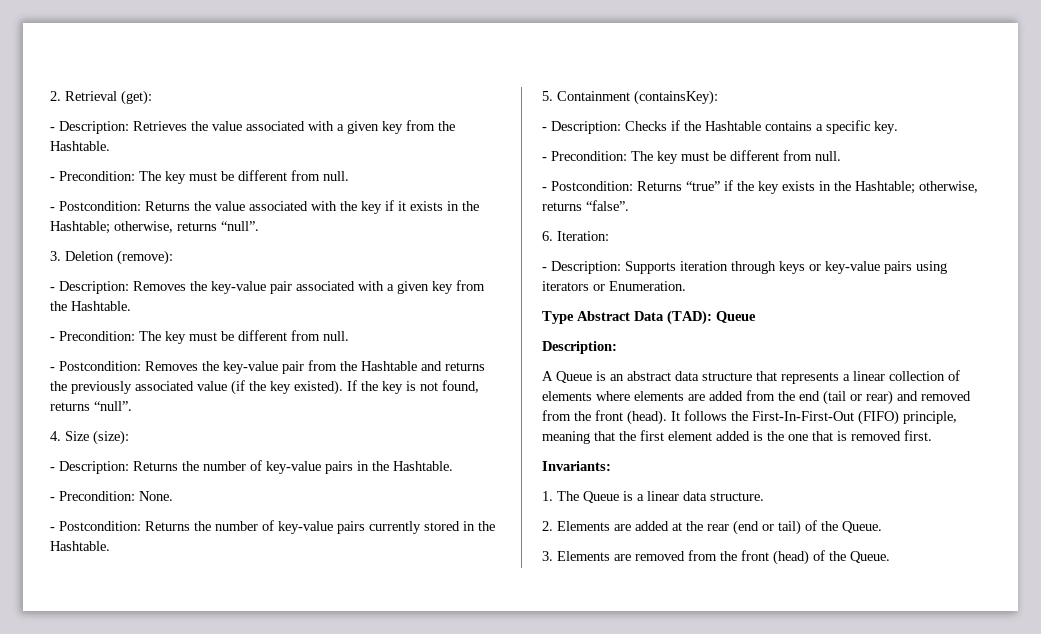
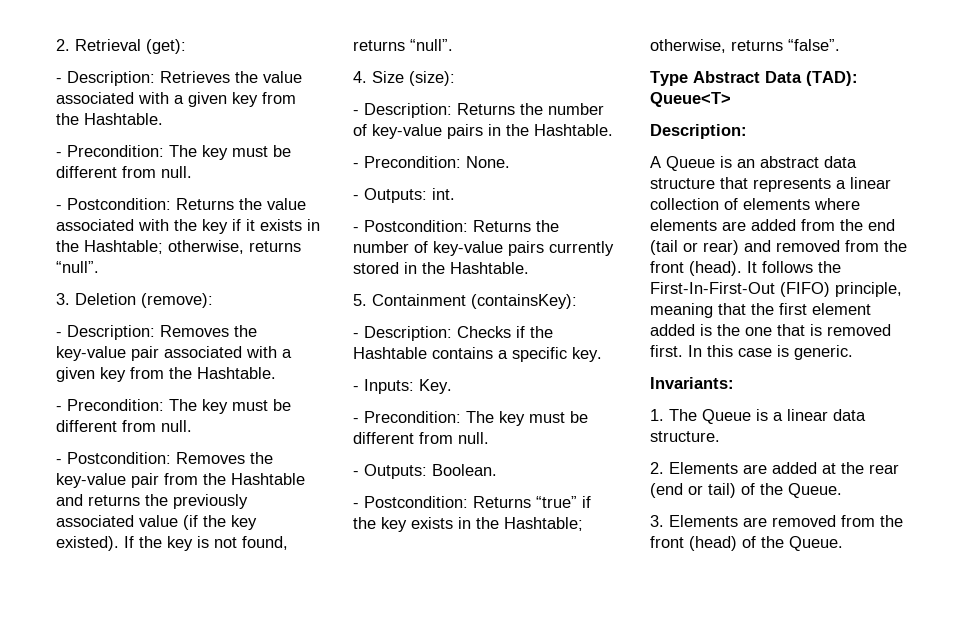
(173, 496) none -> [353,188,455,203] // - Outputs: int.
[542,150,841,164] // - Precondition: The key must be different from null. -> [353,379,452,394] [353,411,588,426] [353,432,489,444] [353,464,497,479] // - Inputs: Key. // - Precondition: The key must be different from null. // - Outputs: Boolean.
[542,231,609,241] [542,261,947,274] [542,281,686,291] // 6. Iteration: // - Description: Supports iteration through keys or key-value pairs using iterators or Enumeration. -> (840, 45) none
[716,311,756,323] Queue -> [650,92,731,107] Queue<T>
(932, 435) none -> [688,345,853,360] In this case is generic.

